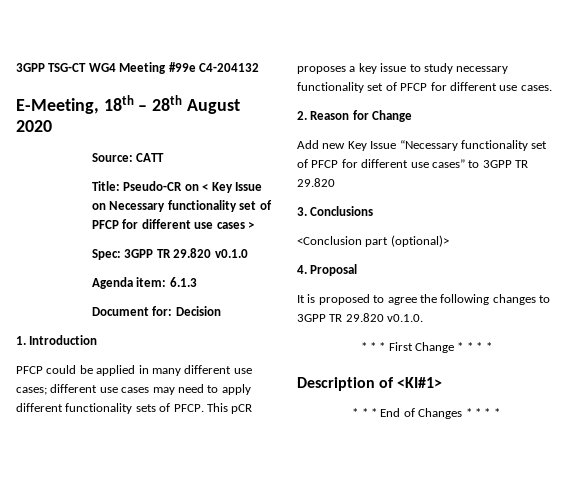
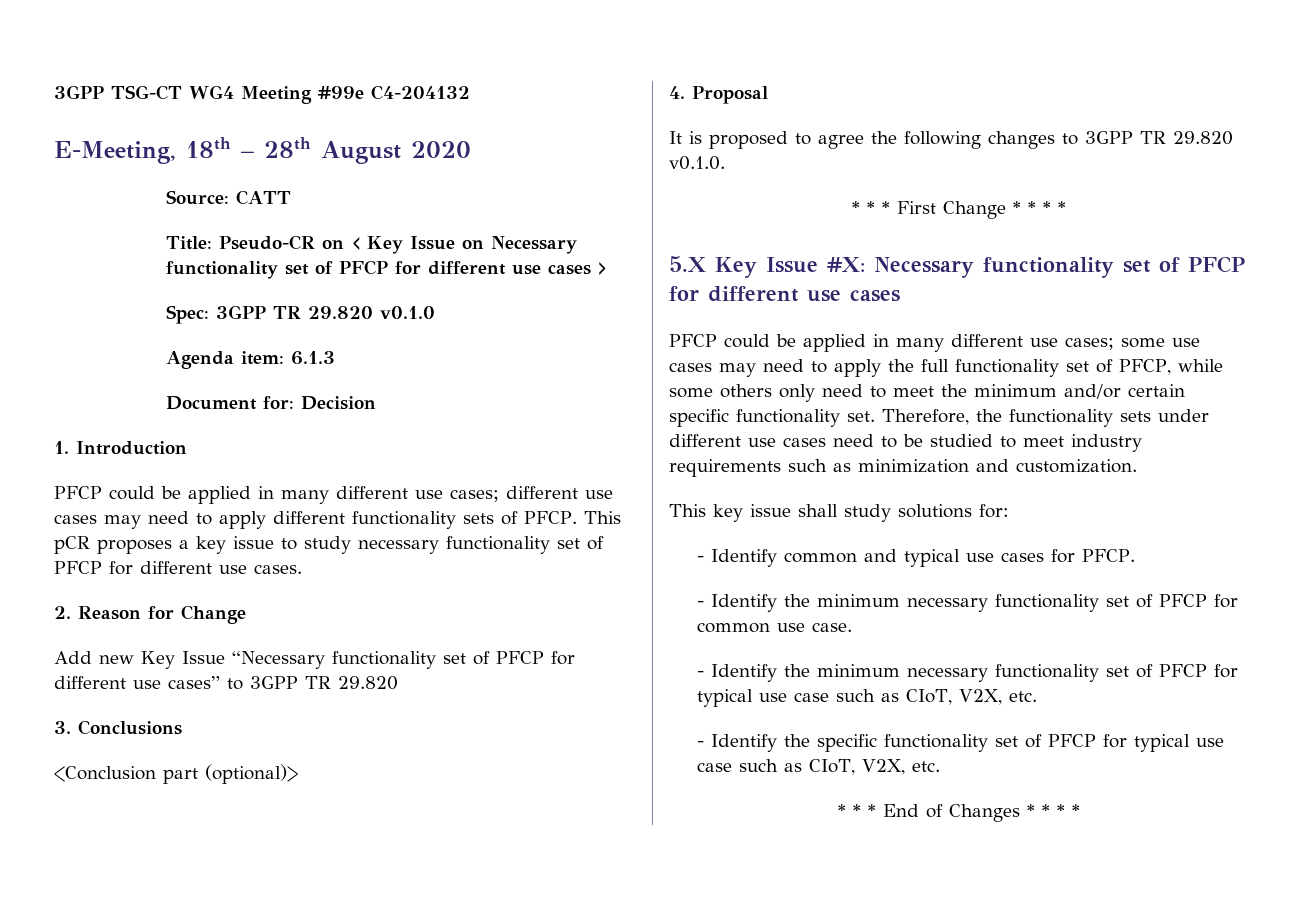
[297,377,443,391] Description of <KI#1> -> [669,256,1245,278] [669,286,900,302] [669,334,1200,352] [669,359,1223,377] [669,384,1185,402] [669,409,1209,427] [669,434,1142,452] [669,459,1137,477] [669,504,1009,522] [696,549,1135,567] [696,594,1238,612] [696,622,852,633] [696,664,1238,682] [696,689,1037,707] [696,734,1224,752] [696,759,940,775] 5.X Key Issue #X: Necessary functionality set of PFCP for different use cases // PFCP could be applied in many different use cases; some use cases may need to apply the full functionality set of PFCP, while some others only need to meet the minimum and/or certain specific functionality set. Therefore, the functionality sets under different use cases need to be studied to meet industry requirements such as minimization and customization. // This key issue shall study solutions for: // - Identify common and typical use cases for PFCP. // - Identify the minimum necessary functionality set of PFCP for common use case. // - Identify the minimum necessary functionality set of PFCP for typical use case such as CIoT, V2X, etc. // - Identify the specific functionality set of PFCP for typical use case such as CIoT, V2X, etc.

